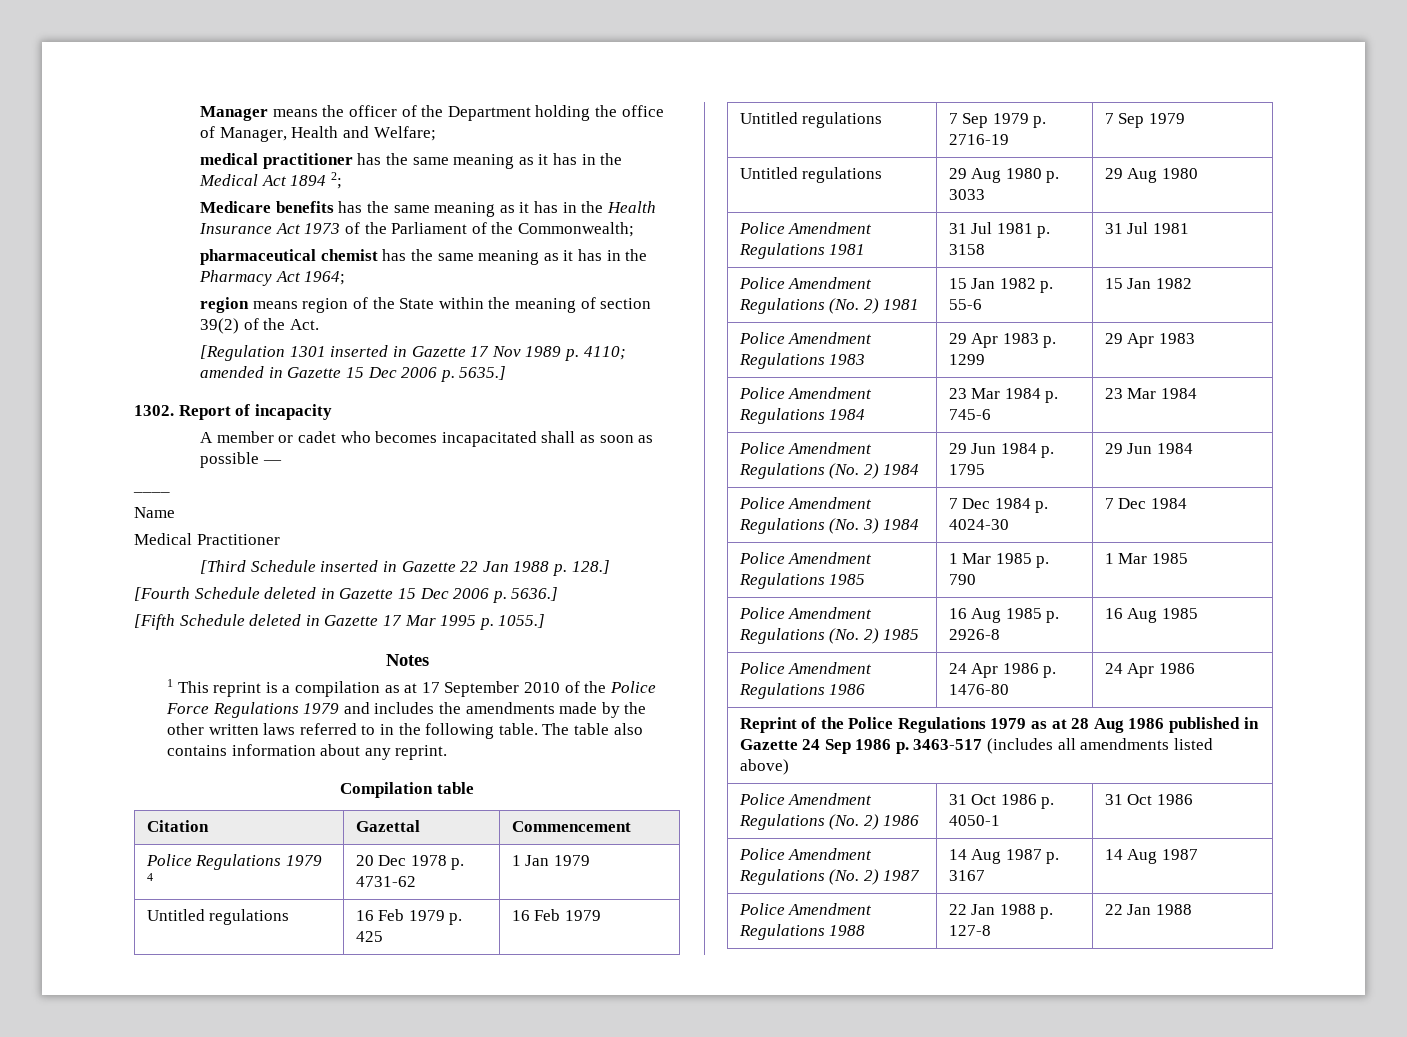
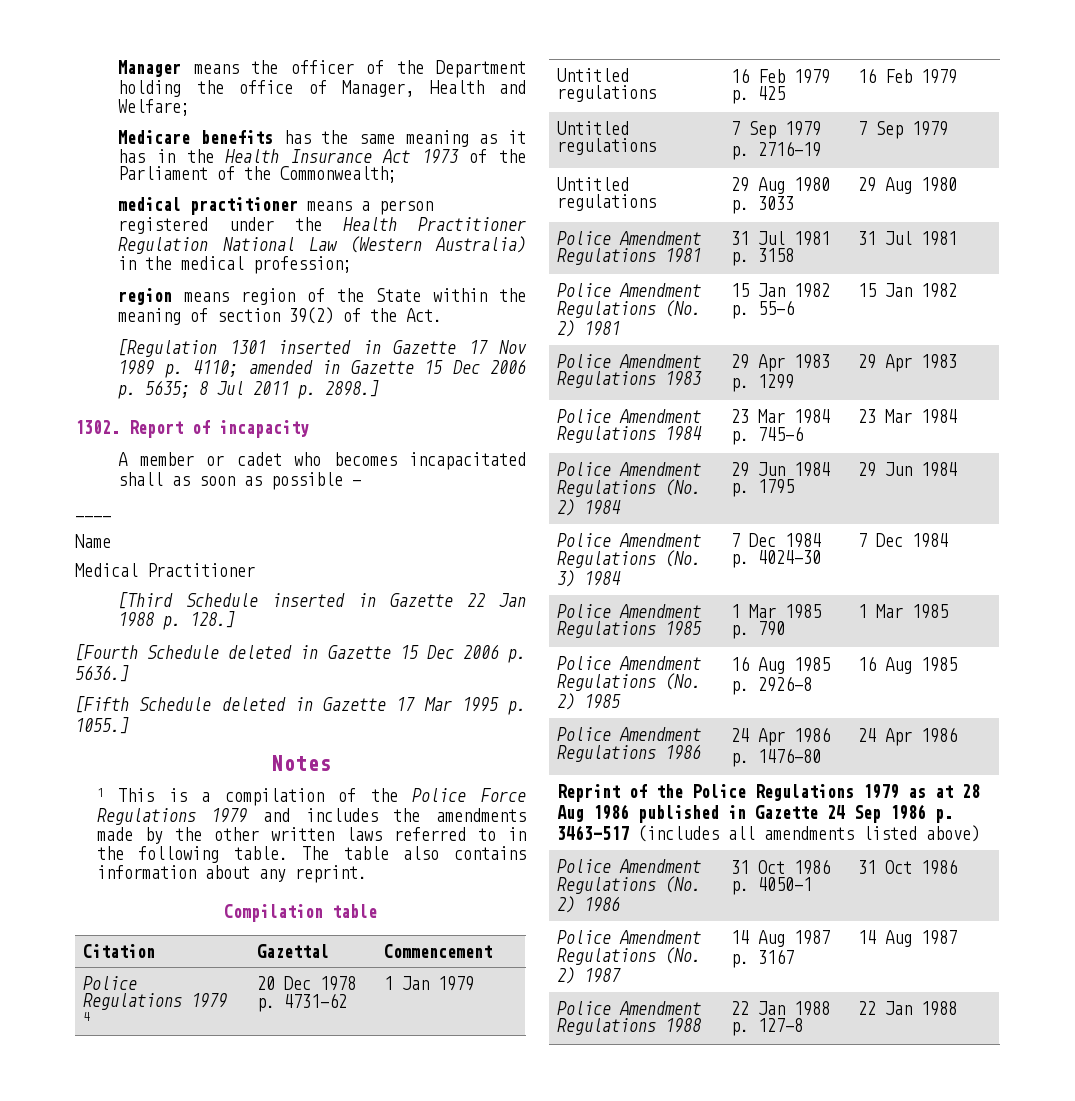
[200,153,623,169] [199,172,343,189] // medical practitioner has the same meaning as it has in the Medical Act 1894 2; -> (191, 107) none
[200,249,648,265] [199,270,346,286] pharmaceutical chemist has the same meaning as it has in the Pharmacy Act 1964; -> [118,197,434,215] [118,217,526,234] [118,236,526,254] [118,256,353,274] medical practitioner means a person registered under the Health Practitioner Regulation National Law (Western Australia) in the medical profession;
[459,366,507,380] 5635.] -> [145,380,380,399] 5635; 8 Jul 2011 p. 2898.]
[213,682,262,697] reprint -> (155, 795) none
[384,681,561,697] as at 17 September 2010 -> (324, 797) none

